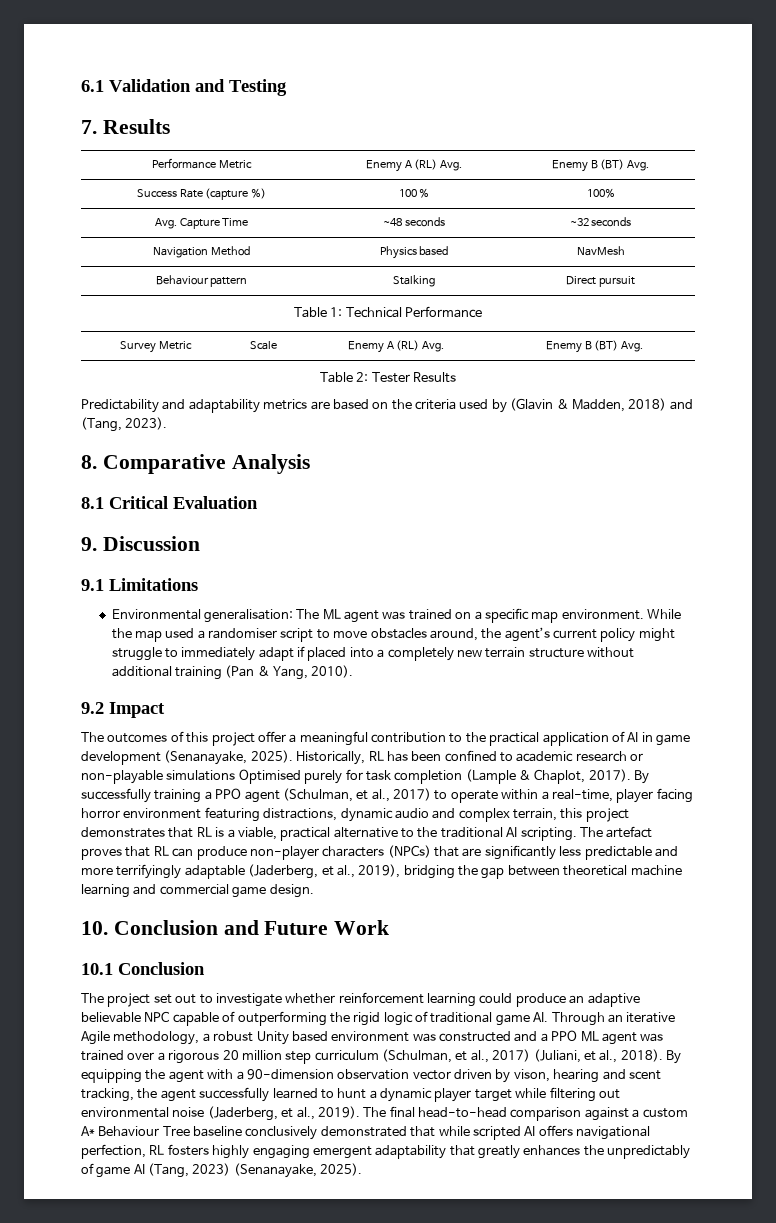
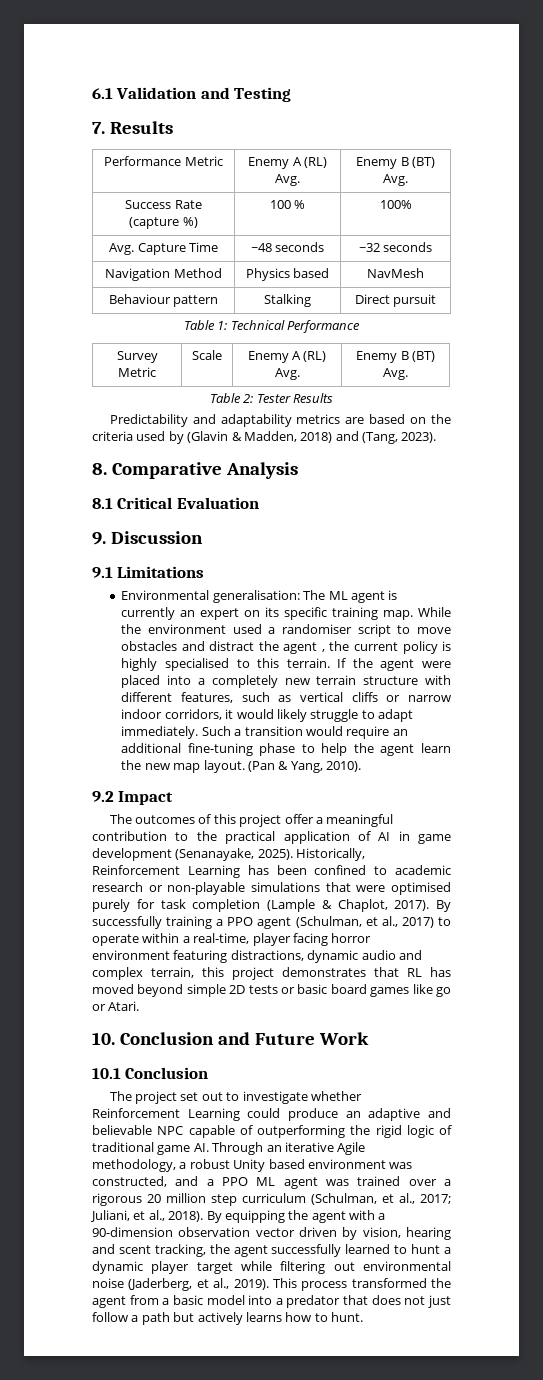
[382,608,644,623] was trained on a specific map environment. -> [388,590,398,600] [121,607,414,620] is currently an expert on its specific training map.
[134,630,162,642] map -> [148,624,227,634] environment
[429,627,675,642] [111,646,306,661] around, the agent’s current policy might struggle to immediately adapt if -> [181,641,451,654] [121,658,452,671] and distract the agent , the current policy is highly specialised to this terrain. If the agent were
[587,647,635,658] [111,666,222,680] without additional training -> [425,675,451,685] [121,692,451,703] [121,709,414,722] [121,726,408,739] [121,743,451,756] [121,760,245,773] with different features, such as vertical cliffs or narrow indoor corridors, it would likely struggle to adapt immediately. Such a transition would require an additional fine-tuning phase to help the agent learn the new map layout.
[368,751,384,761] RL -> [92,865,240,878] Reinforcement Learning
[238,769,301,784] Optimised -> [325,882,451,895] that were optimised
[215,826,653,841] [81,845,678,860] [81,864,682,879] [81,884,314,898] is a viable, practical alternative to the traditional AI scripting. The artefact proves that RL can produce non-player characters (NPCs) that are significantly less predictable and more terrifyingly adaptable (Jaderberg, et al., 2019), bridging the gap between theoretical machine learning and commercial game design. -> [430,967,451,977] [92,984,451,997] [92,1001,140,1011] has moved beyond simple 2D tests or basic board games like go or Atari.
[338,992,476,1007] reinforcement learning -> [92,1108,240,1121] Reinforcement Learning
(640, 1000) none -> [428,1108,451,1118] and
[439,1031,511,1042] constructed -> [92,1176,167,1187] constructed,
[492,1049,581,1063] 2017) (Juliani, -> [420,1194,451,1204] [90,1210,130,1222] 2017; Juliani,
[513,1069,550,1082] vison, -> [362,1227,401,1238] vision,
[363,1106,688,1121] [81,1125,651,1140] [81,1144,691,1159] [81,1163,363,1178] The final head-to-head comparison against a custom A* Behaviour Tree baseline conclusively demonstrated that while scripted AI offers navigational perfection, RL fosters highly engaging emergent adaptability that greatly enhances the unpredictably of game AI (Tang, 2023) (Senanayake, 2025). -> [272,1278,451,1291] [92,1295,451,1308] [92,1312,363,1325] This process transformed the agent from a basic model into a predator that does not just follow a path but actively learns how to hunt.

